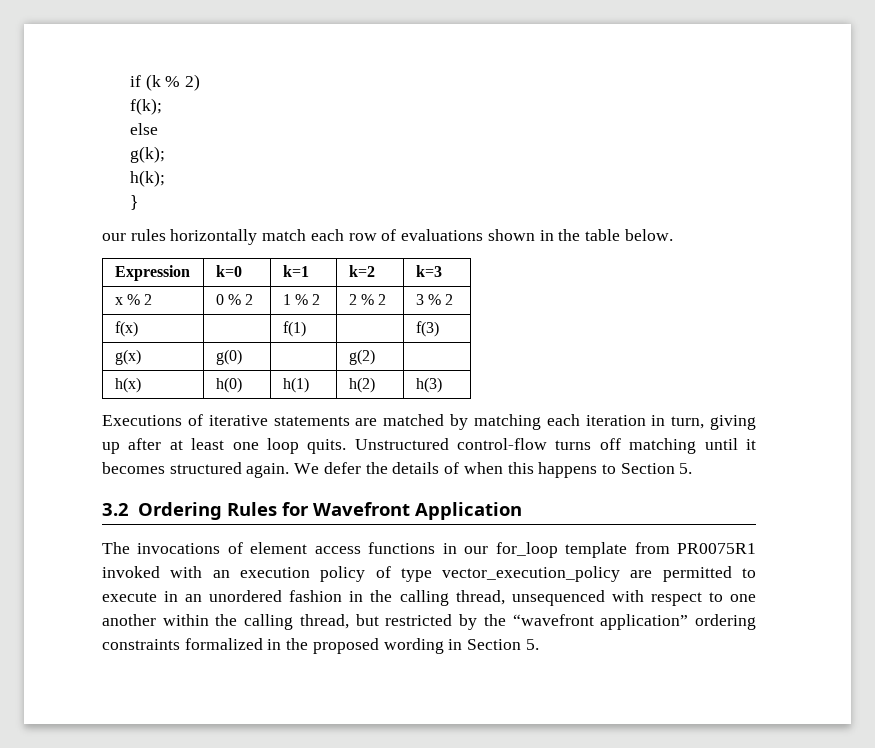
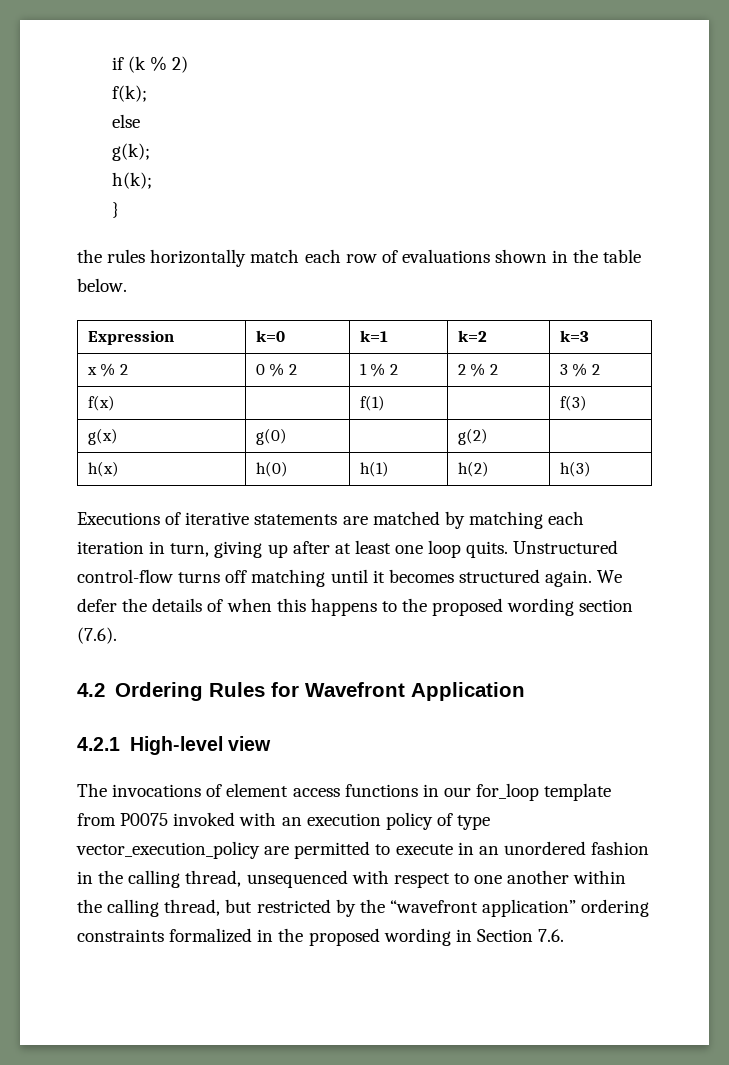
[102,233,126,241] our -> [77,249,102,263] the
[620,463,693,474] [102,503,129,516] Section 5. // 3.2 -> [402,598,634,616] [77,627,117,644] [77,683,105,697] the proposed wording section (7.6). // 4.2
(522, 511) none -> [77,736,271,755] // 4.2.1 High-level view
[677,543,756,554] PR0075R1 -> [120,813,169,826] P0075
[525,639,539,650] 5. -> [538,929,565,942] 7.6.

